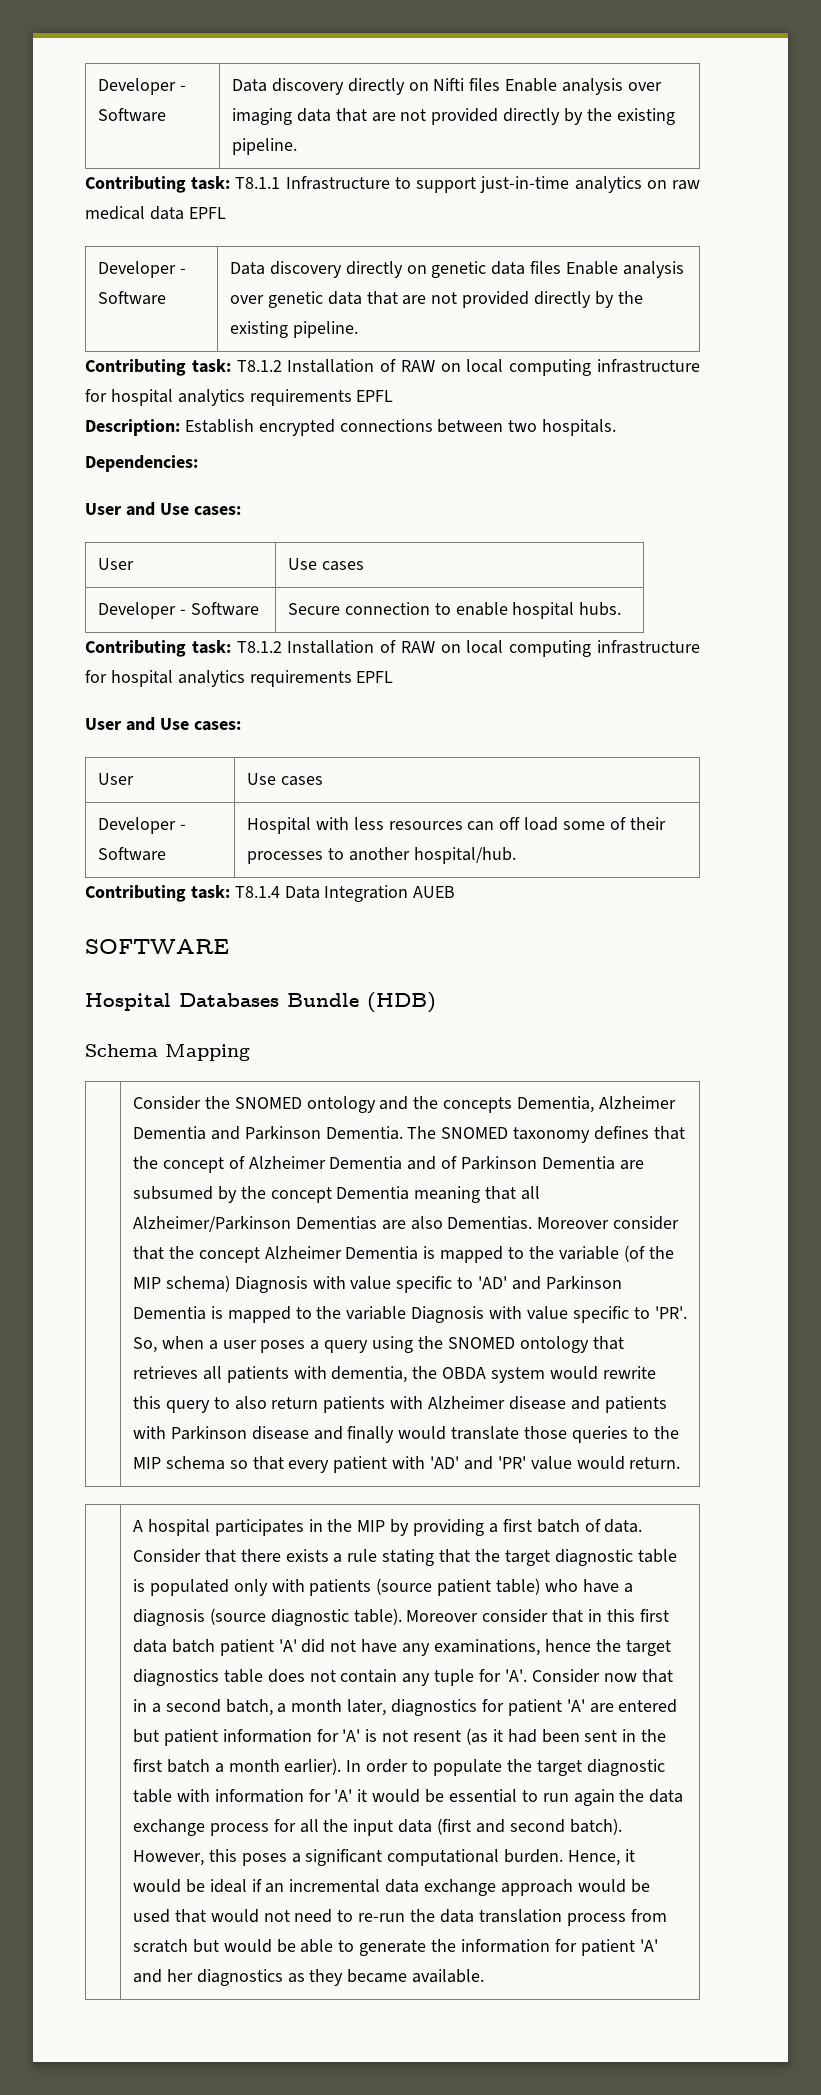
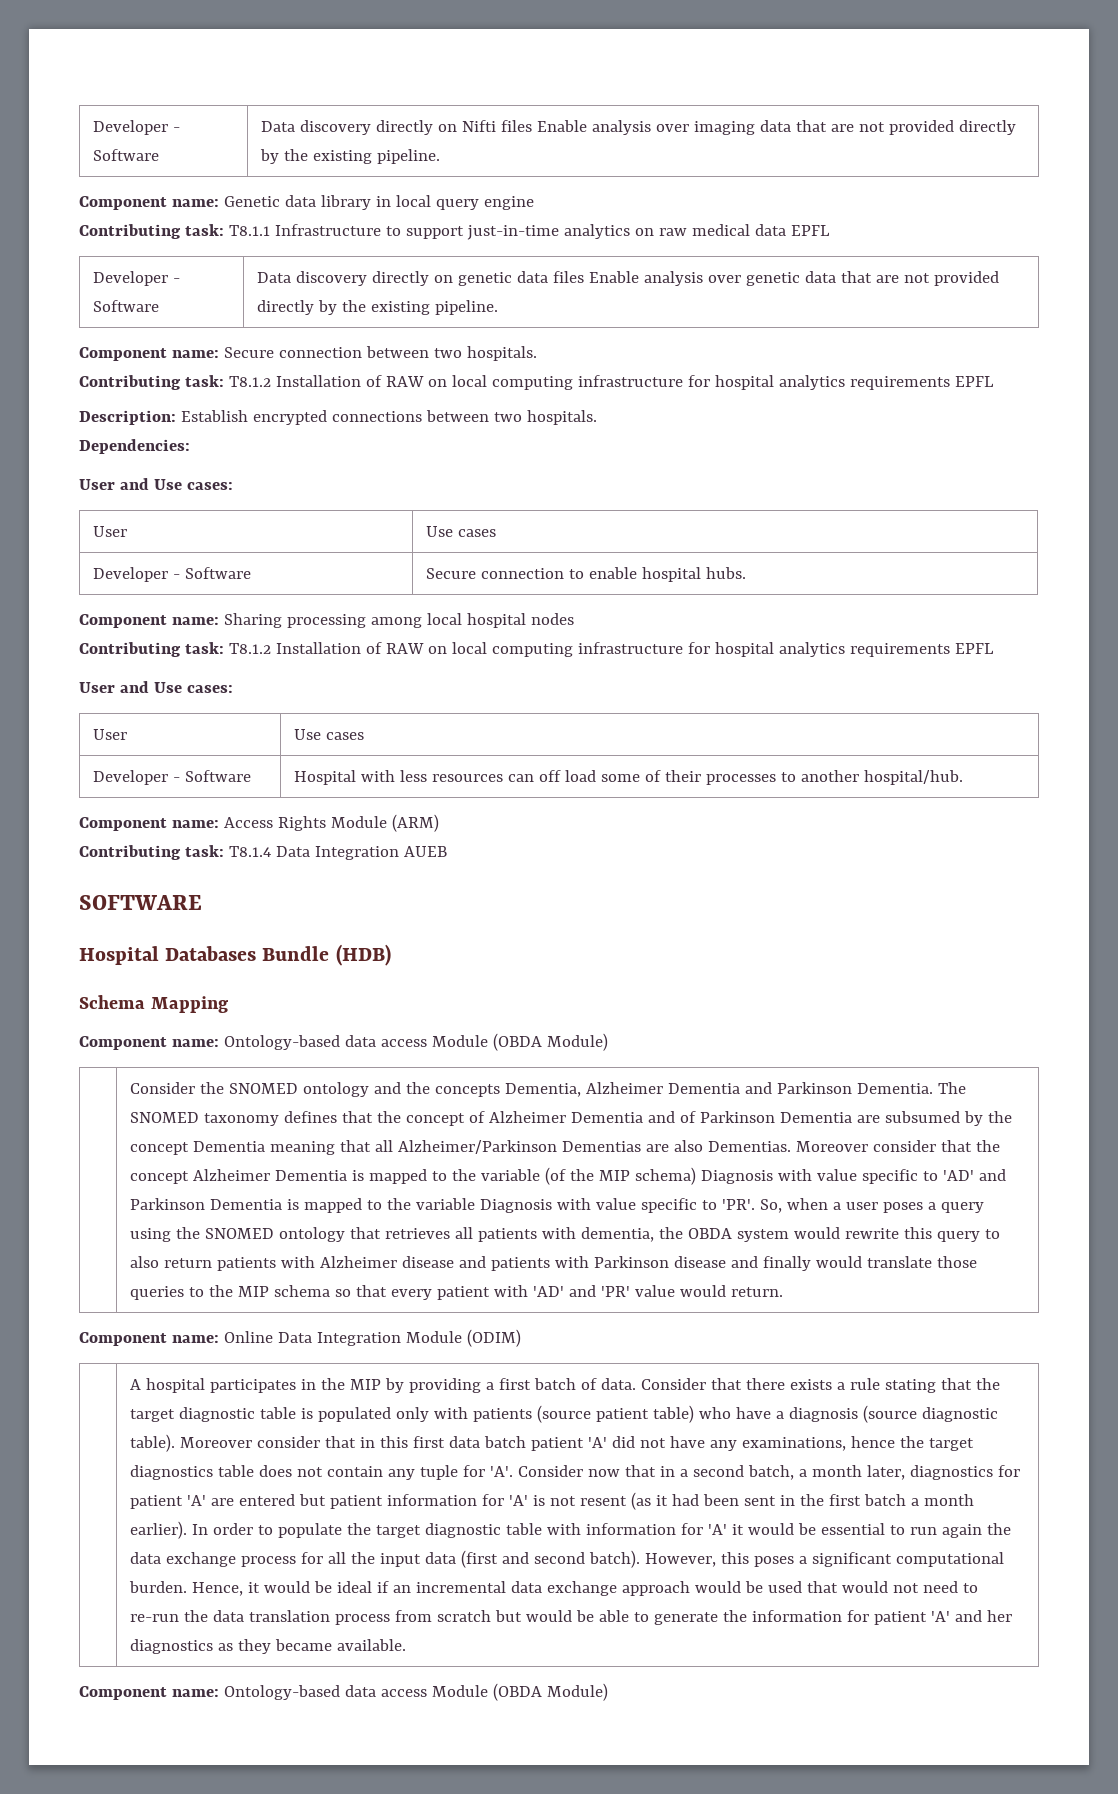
(298, 146) none -> [79,195,534,210] // Component name: Genetic data library in local query engine
(358, 329) none -> [79,346,537,361] // Component name: Secure connection between two hospitals.
(622, 609) none -> [79,613,574,628] // Component name: Sharing processing among local hospital nodes
(516, 855) none -> [79,814,439,832] // Component name: Access Rights Module (ARM)
(250, 1052) none -> [79,1033,608,1051] // Component name: Ontology-based data access Module (OBDA Module)
(681, 1463) none -> [79,1329,521,1347] // Component name: Online Data Integration Module (ODIM)
(485, 1976) none -> [79,1683,608,1701] // Component name: Ontology-based data access Module (OBDA Module)

